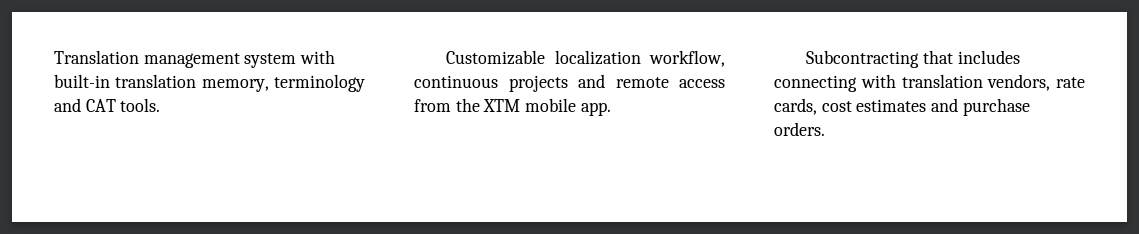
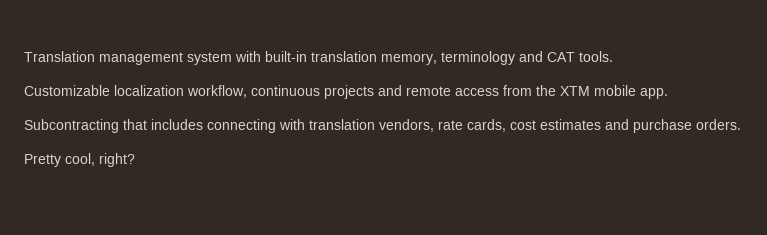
(825, 129) none -> [24,153,135,167] // Pretty cool, right?

